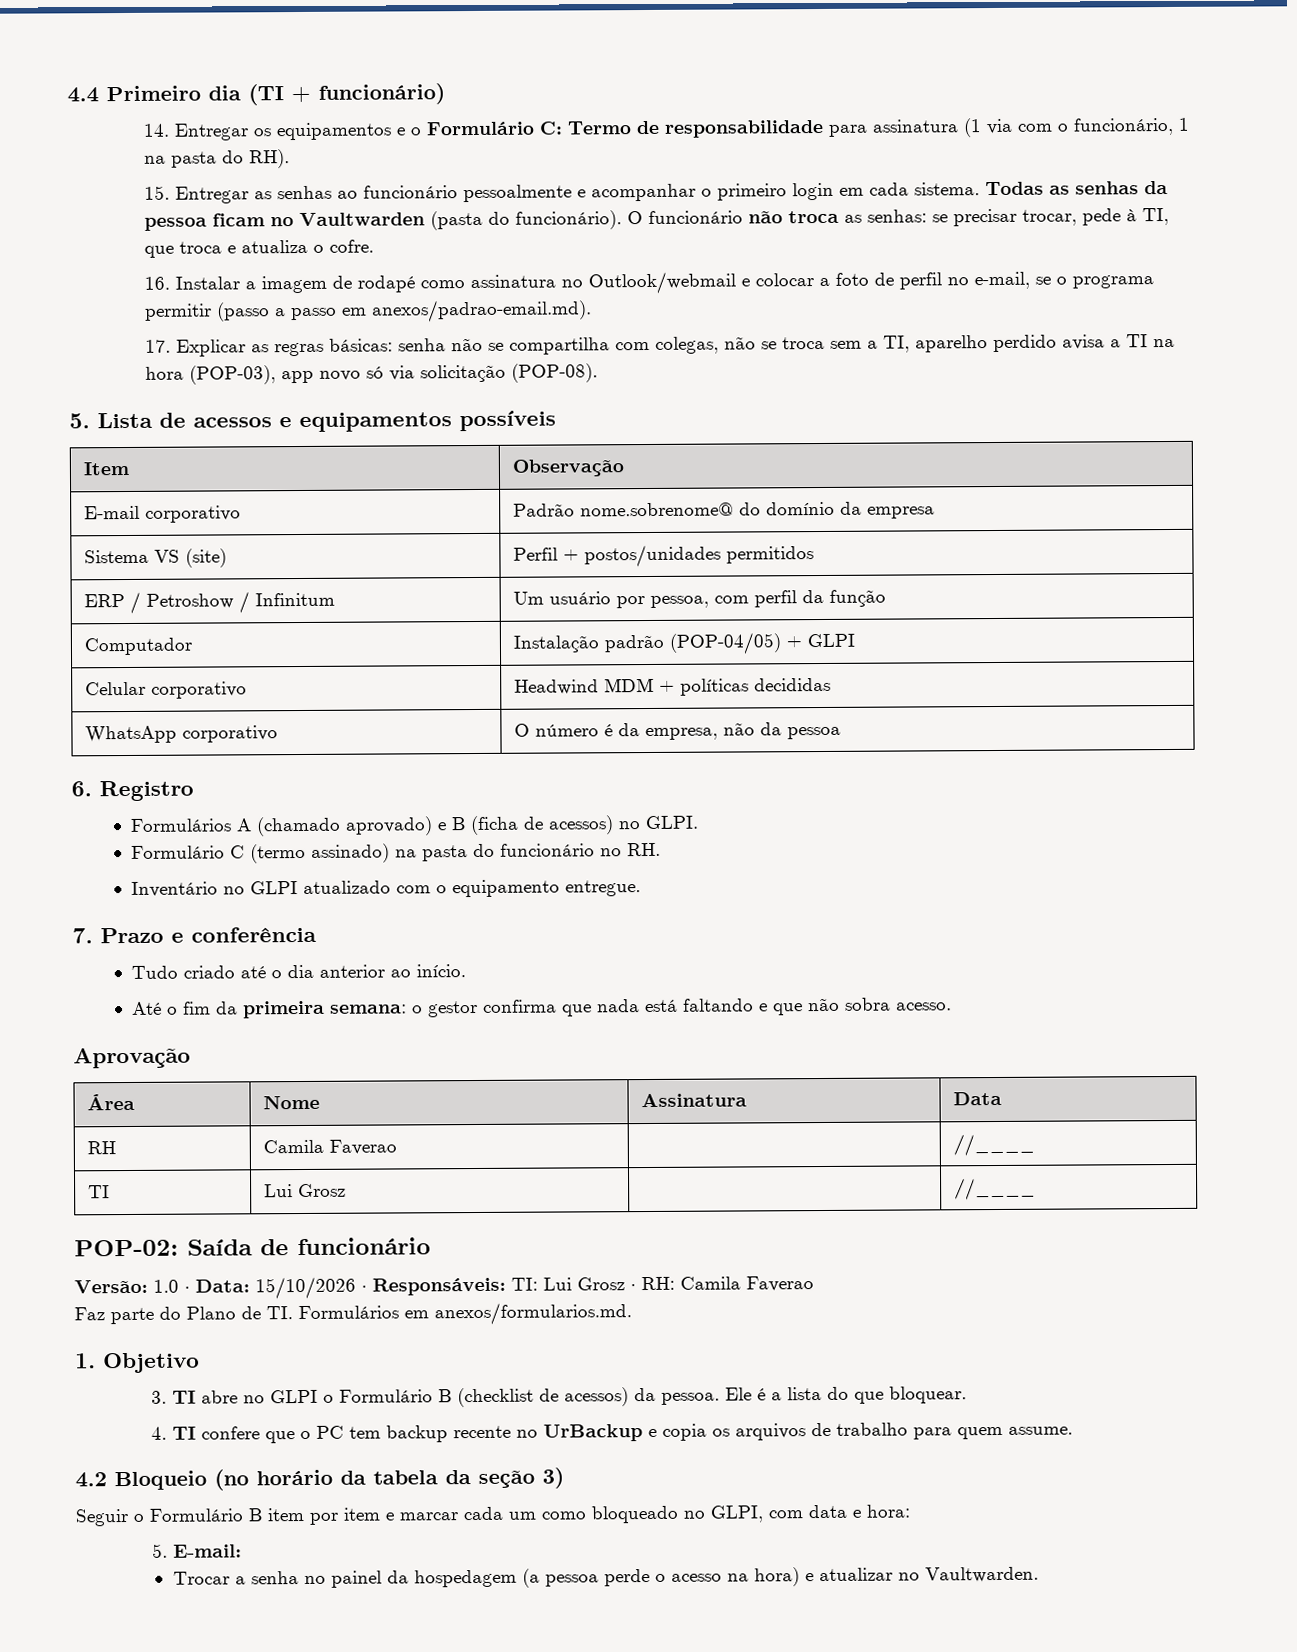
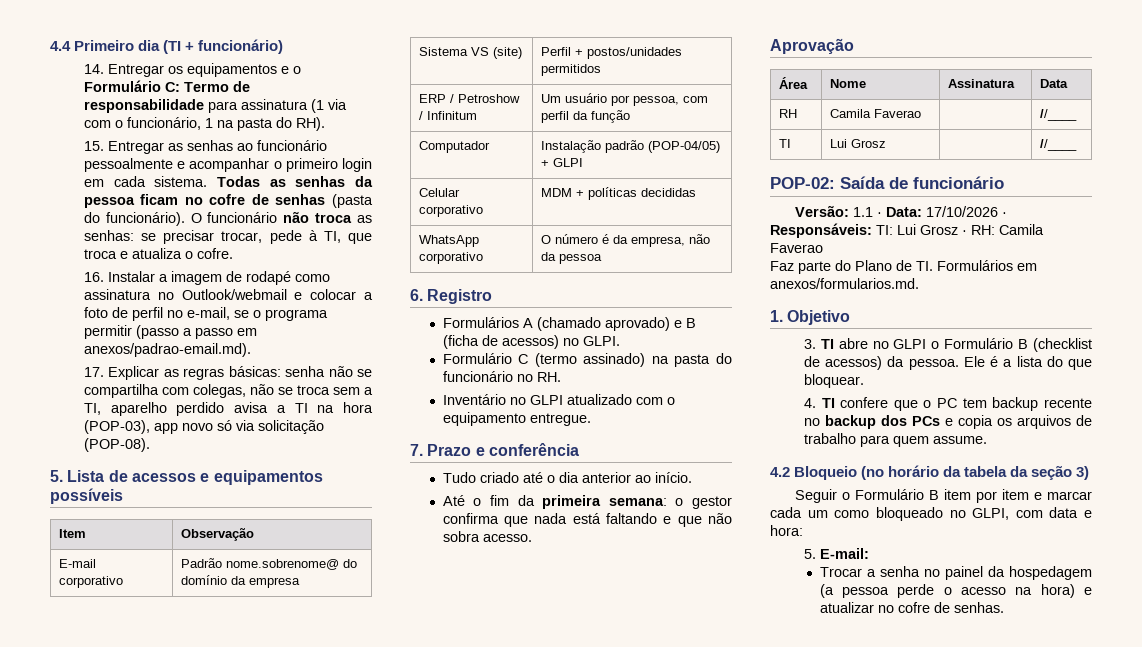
[298,212,425,227] Vaultwarden -> [209,194,326,205] cofre de senhas
[513,679,599,695] Headwind -> (484, 211) none
[153,1279,179,1293] 1.0 -> [853,207,874,217] 1.1
[255,1276,356,1300] 15/10/2026 -> [926,206,999,217] 17/10/2026
[542,1424,643,1442] UrBackup -> [824,415,940,429] backup dos PCs
[924,1566,1039,1583] Vaultwarden. -> [897,602,1004,613] cofre de senhas.

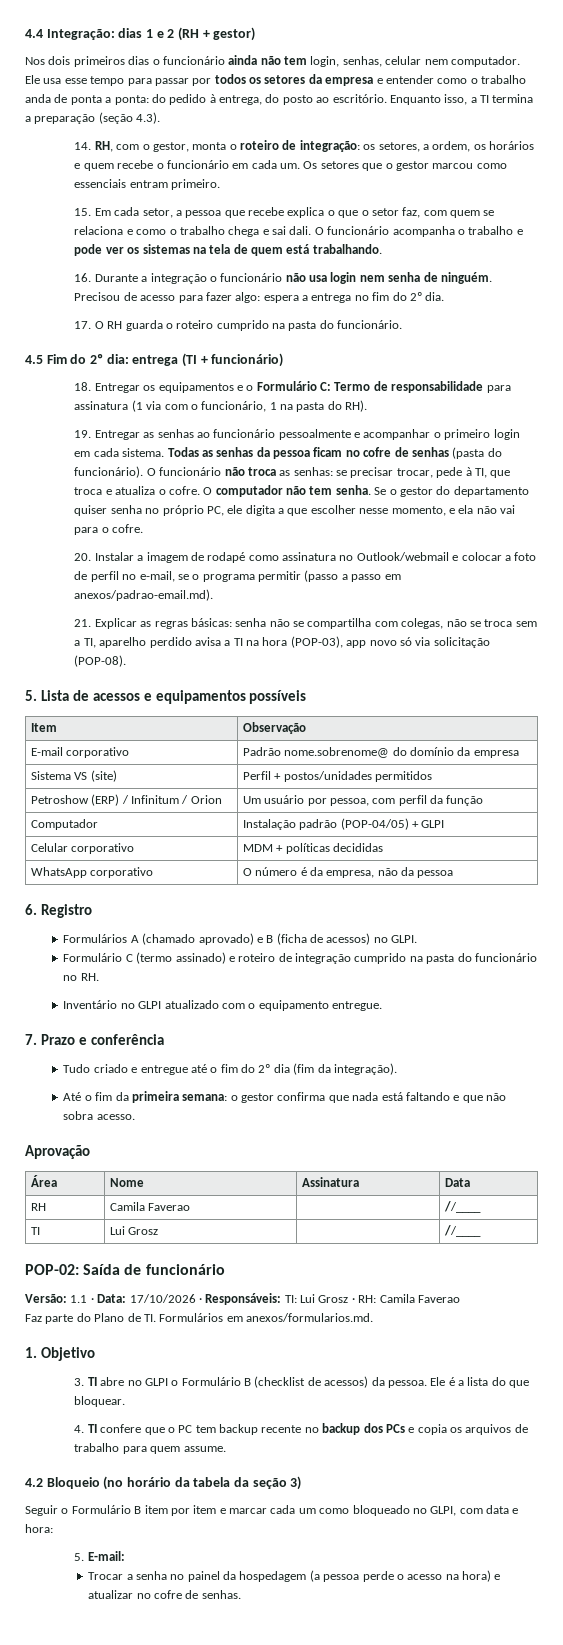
[74,40,161,51] Primeiro dia -> [46,27,256,41] [25,55,520,67] [25,74,526,86] [25,94,534,105] [25,112,161,124] [74,140,535,152] [74,160,507,171] [74,179,221,190] [74,207,495,218] [74,226,523,237] [74,244,382,256] [74,272,492,284] [74,292,445,303] [74,320,403,331] [25,354,179,366] Integração: dias 1 e 2 (RH + gestor) // Nos dois primeiros dias o funcionário ainda não tem login, senhas, celular nem computador. Ele usa esse tempo para passar por todos os setores da empresa e entender como o trabalho anda de ponta a ponta: do pedido à entrega, do posto ao escritório. Enquanto isso, a TI termina a preparação (seção 4.3). // 14. RH, com o gestor, monta o roteiro de integração: os setores, a ordem, os horários e quem recebe o funcionário em cada um. Os setores que o gestor marcou como essenciais entram primeiro. // 15. Em cada setor, a pessoa que recebe explica o que o setor faz, com quem se relaciona e como o trabalho chega e sai dali. O funcionário acompanha o trabalho e pode ver os sistemas na tela de quem está trabalhando. // 16. Durante a integração o funcionário não usa login nem senha de ninguém. Precisou de acesso para fazer algo: espera a entrega no fim do 2º dia. // 17. O RH guarda o roteiro cumprido na pasta do funcionário. // 4.5 Fim do 2º dia: entrega
[83,64,104,74] 14. -> [74,382,92,391] 18.
[83,141,104,151] 15. -> [74,430,92,438] 19.
[83,272,104,282] // 16. -> [203,485,529,497] [74,505,516,516] [74,524,144,535] [74,553,92,561] O computador não tem senha. Se o gestor do departamento quiser senha no próprio PC, ele digita a que escolher nesse momento, e ela não vai para o cofre. // 20.
[83,367,104,377] 17. -> [74,619,92,627] 21.
[419,94,521,103] ERP / Petroshow -> [30,794,120,806] Petroshow (ERP)
(478, 115) none -> [181,795,222,804] / Orion
(646, 360) none -> [228,953,407,964] e roteiro de integração cumprido
[522,472,692,483] até o dia anterior ao início. -> [131,1063,397,1075] e entregue até o fim do 2º dia (fim da integração).

